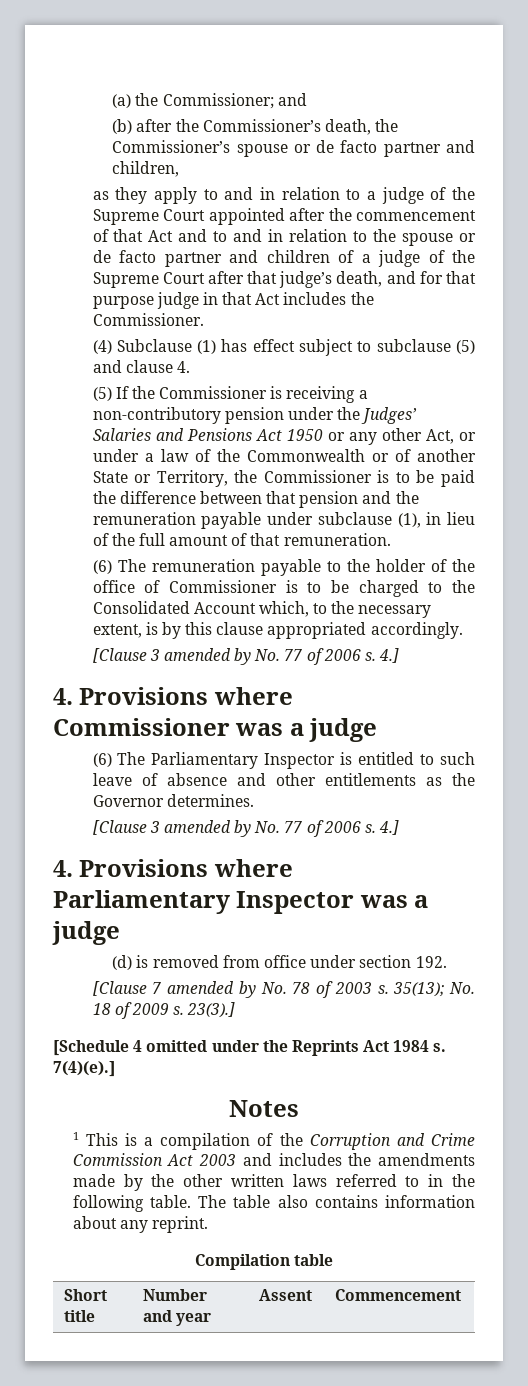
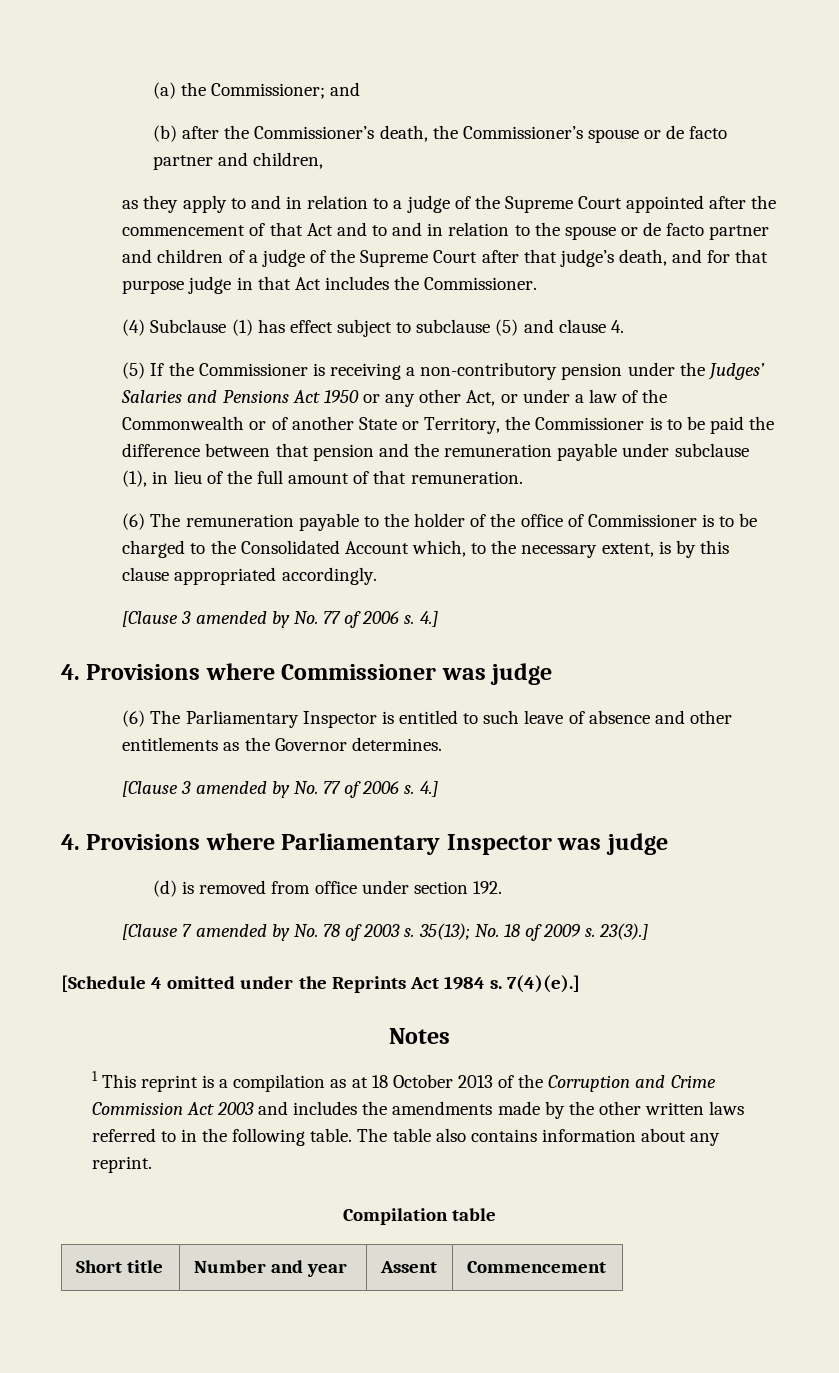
[289,723,304,736] a -> (486, 674) none
[414,895,429,908] a -> (602, 844) none
(118, 1139) none -> [140,1075,198,1092] reprint
(251, 1141) none -> [330,1074,493,1088] as at 18 October 2013

